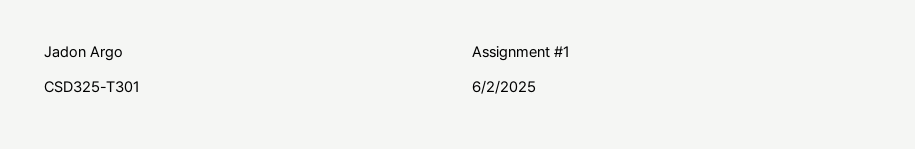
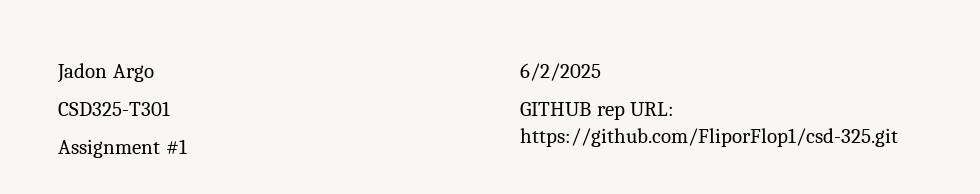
(536, 87) none -> [520,102,675,120] [520,128,898,147] // GITHUB rep URL: https://github.com/FliporFlop1/csd-325.git

